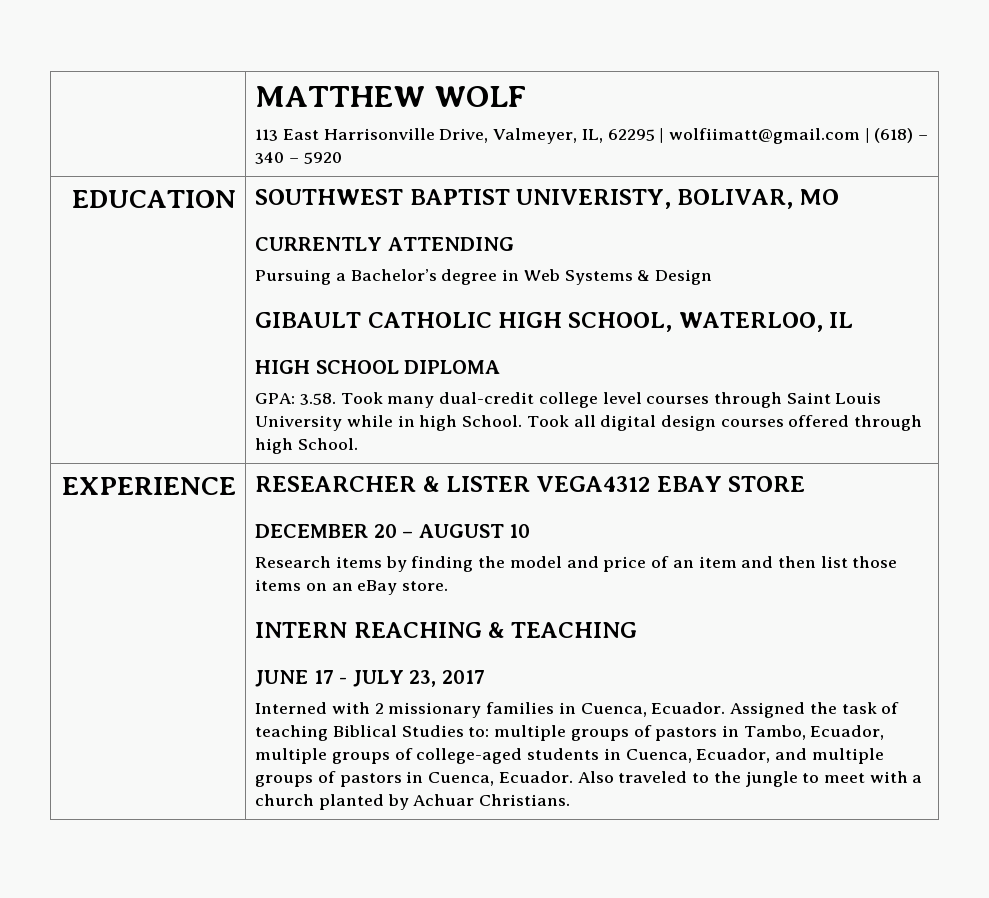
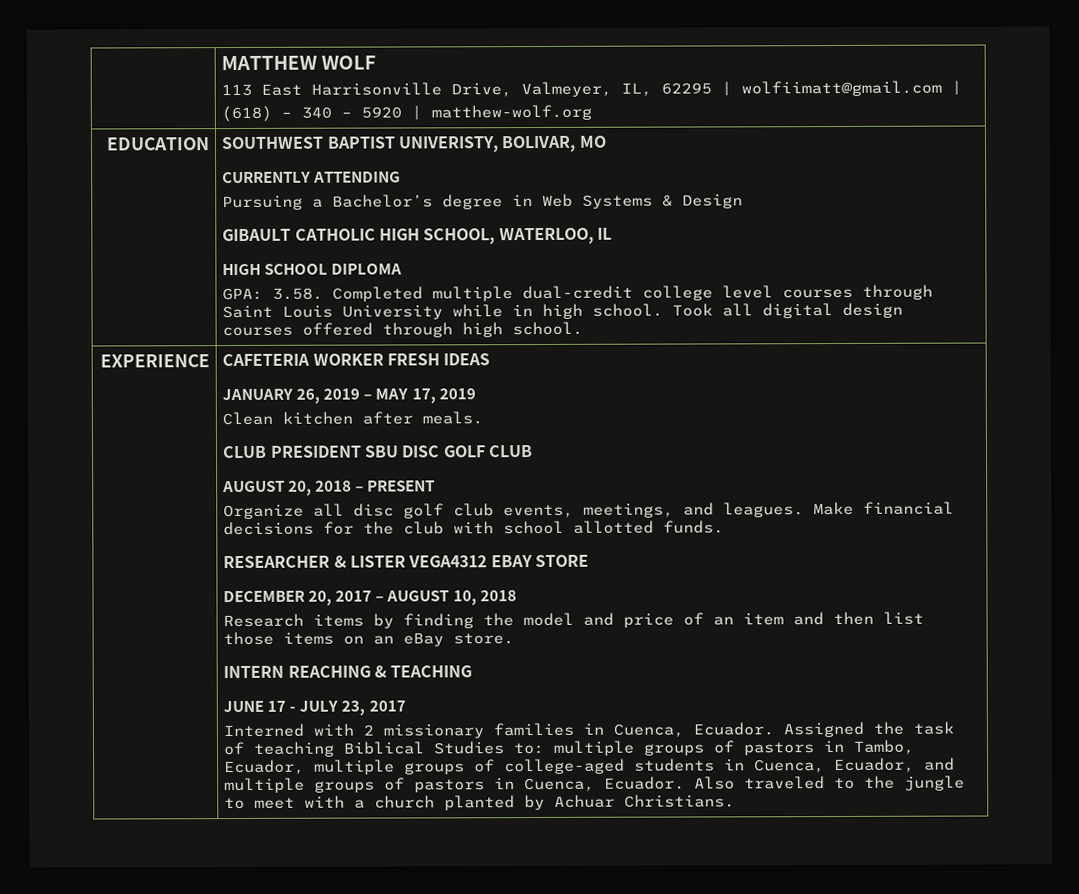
(870, 135) none -> (963, 87) //
(342, 158) none -> [411,104,593,121] | matthew-wolf.org
[340,392,435,408] Took many -> [332,286,514,302] Completed multiple
[462,415,523,427] School. -> [592,303,664,317] school.
[297,438,358,450] School. -> [512,321,584,336] school.
(236, 486) none -> [222,353,491,367] [222,388,476,404] [222,411,484,426] [222,445,533,459] [222,480,436,496] [223,501,955,520] [223,520,725,536] CAFETERIA WORKER FRESH IDEAS // JANUARY 26, 2019 – MAY 17, 2019 // Clean kitchen after meals. // CLUB PRESIDENT SBU DISC GOLF CLUB // AUGUST 20, 2018 – PRESENT // Organize all disc golf club events, meetings, and leagues. Make financial decisions for the club with school allotted funds. //
[373,524,531,538] 20 – AUGUST 10 -> [308,590,517,606] 20, 2017 – AUGUST 10, 2018

